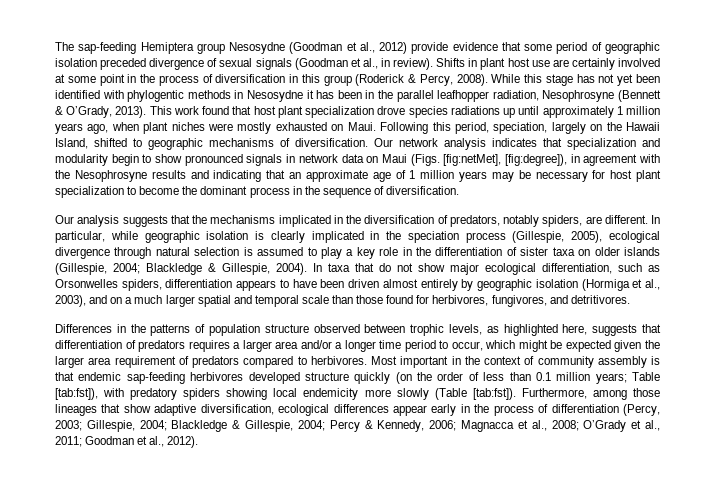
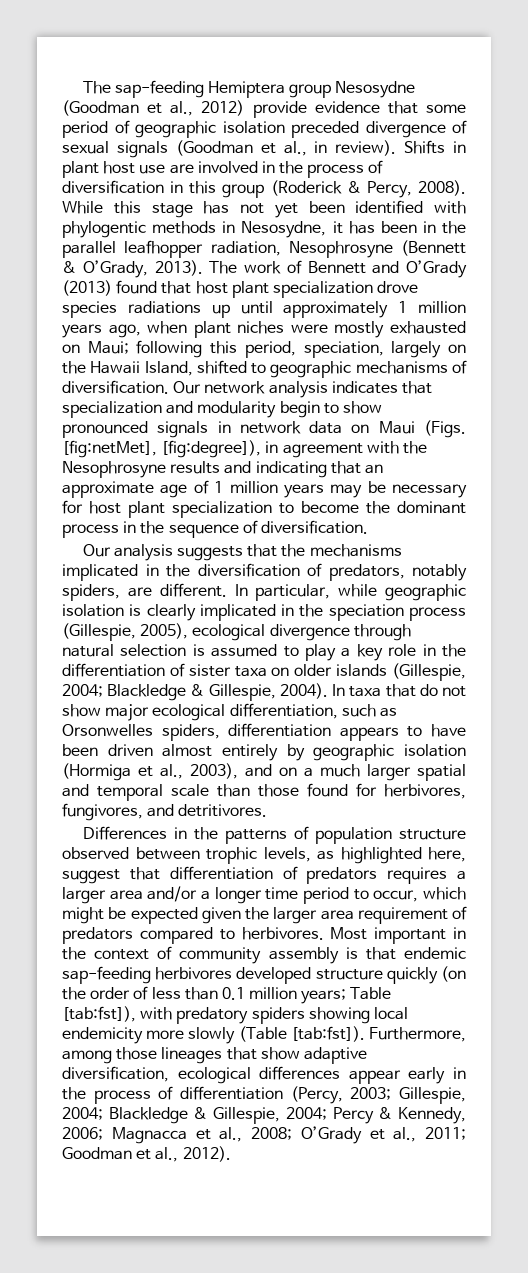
[571,58,660,70] [55,74,125,86] certainly involved at some point -> [197,161,258,173] involved
[246,90,303,102] Nesosydne -> [241,221,327,238] Nesosydne,
[149,106,199,115] This work -> [209,260,467,278] [62,280,112,296] The work of Bennett and O’Grady (2013)
[347,122,429,134] Maui. Following -> [87,340,203,358] Maui; following
[592,324,638,336] suggests -> [62,869,120,884] suggest

